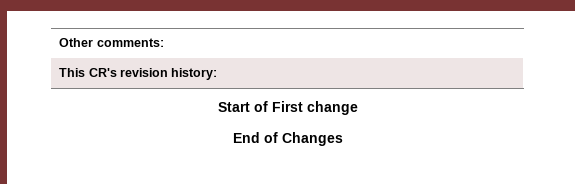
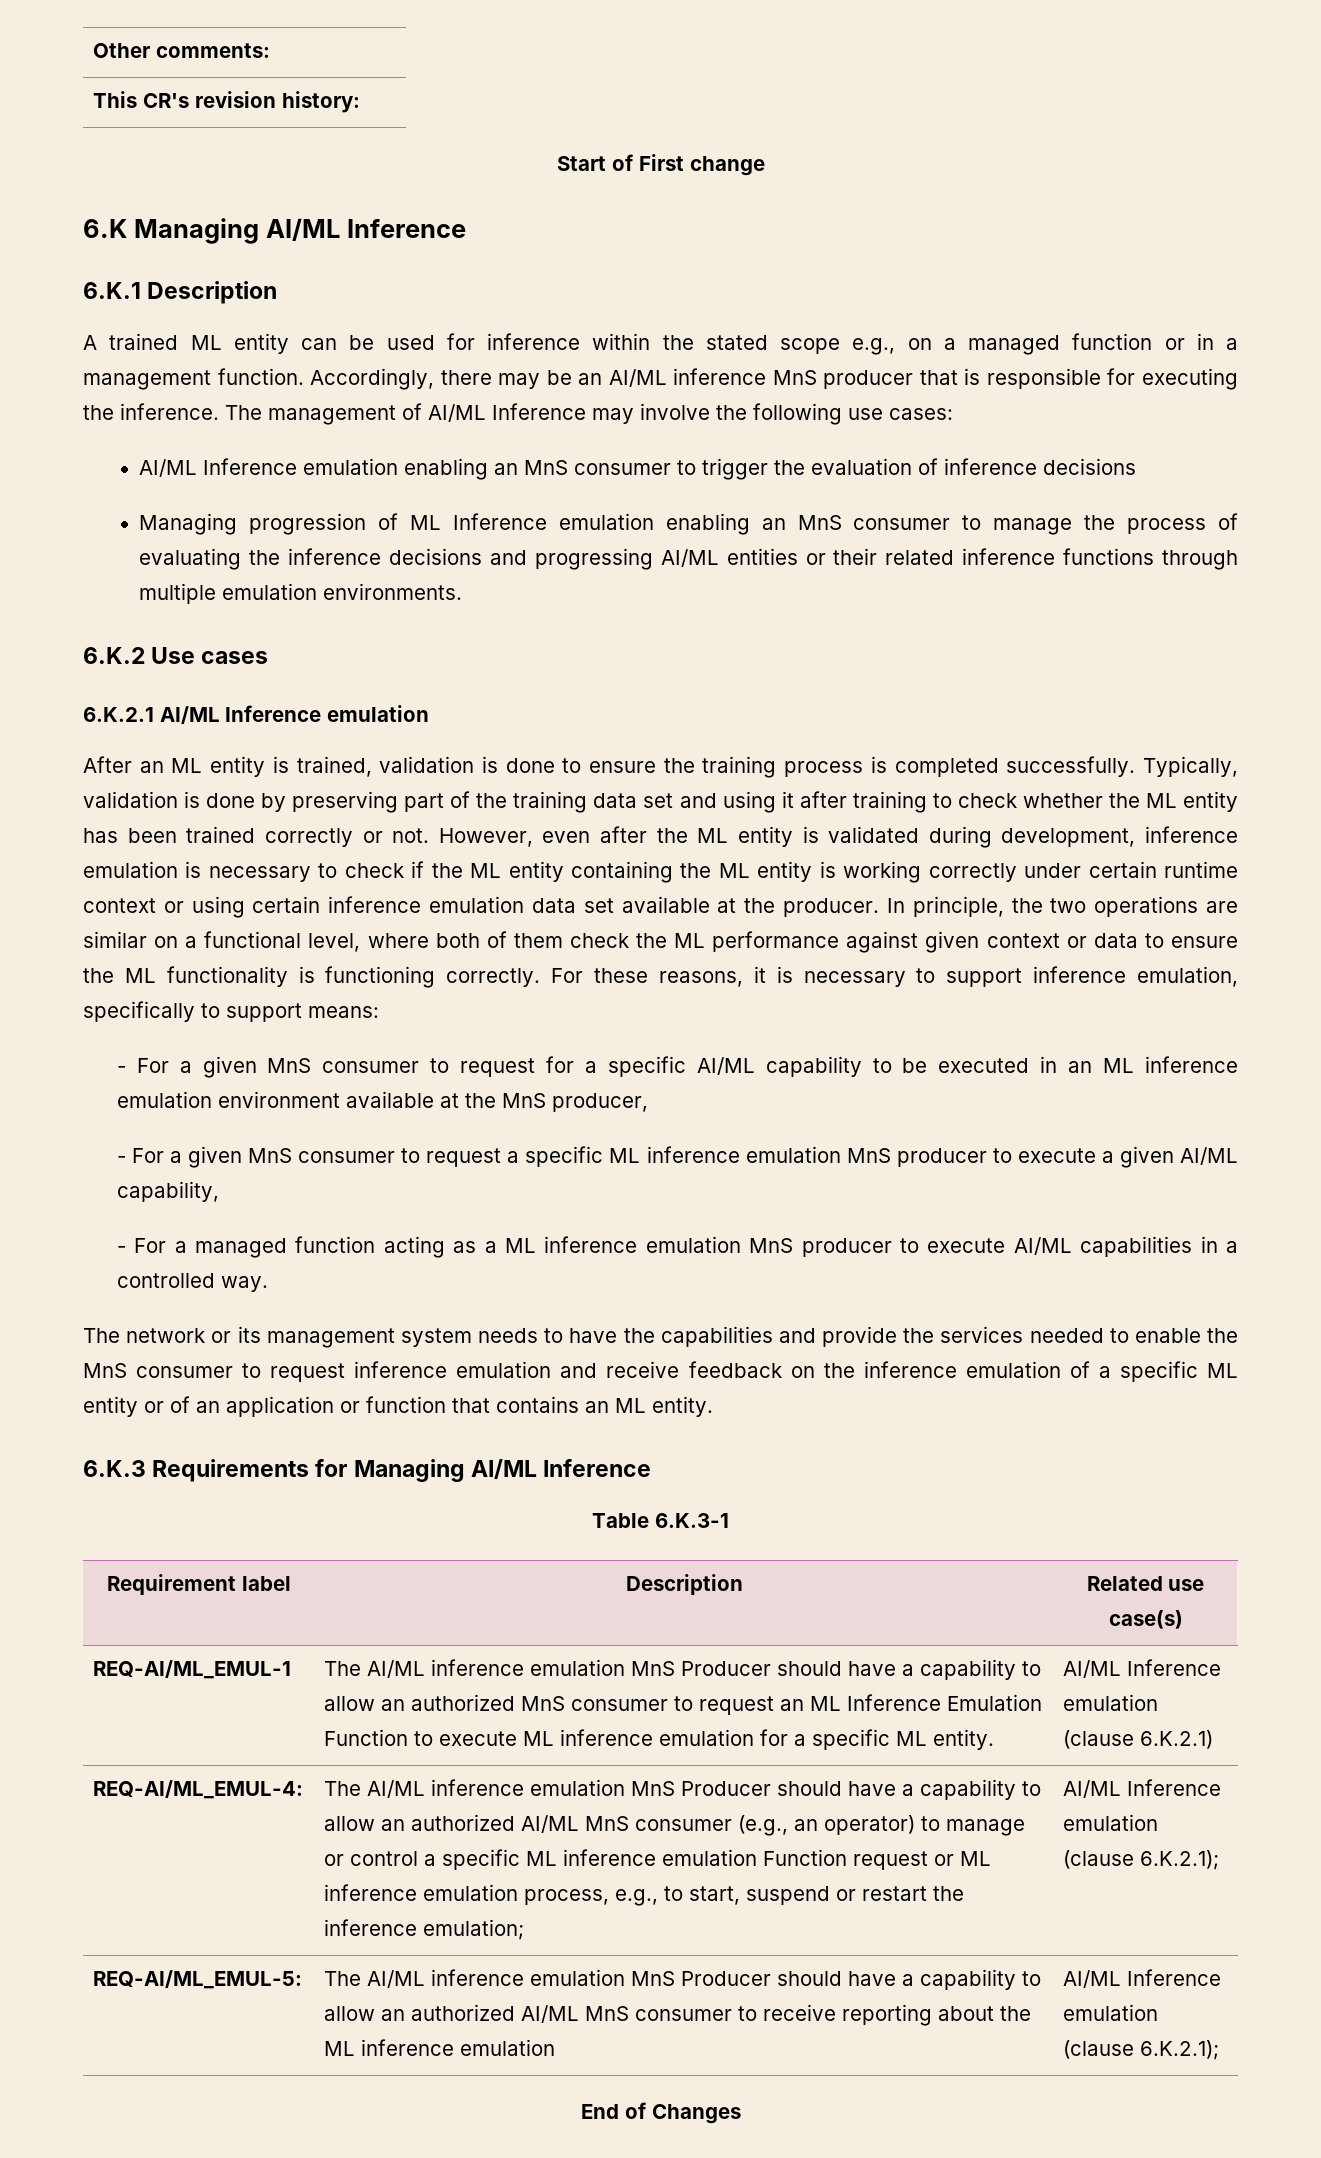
(358, 108) none -> [83,218,466,244] [83,281,278,304] [83,333,1238,355] [83,368,1238,390] [83,403,953,425] [139,458,1137,480] [139,513,1238,535] [139,548,1238,570] [139,583,463,604] [83,647,269,664] [83,705,429,724] [83,756,1239,778] [83,791,1238,813] [83,826,1238,848] [83,861,1238,883] [83,896,1239,918] [83,931,1238,953] [83,966,1238,988] [83,1001,379,1022] [116,1056,1238,1078] [116,1091,648,1112] [116,1146,1238,1168] [116,1181,219,1202] [116,1236,1239,1258] [116,1273,268,1292] [83,1326,1238,1348] [83,1361,1238,1382] [83,1396,713,1417] [83,1459,652,1482] [592,1513,729,1528] [107,1574,291,1595] [625,1574,743,1595] [1086,1576,1205,1591] [1108,1610,1183,1629] [93,1660,292,1679] [324,1659,1042,1680] [324,1694,1043,1715] [324,1729,995,1750] [1063,1659,1222,1678] [1063,1694,1159,1711] [1063,1730,1214,1749] [93,1780,304,1799] [324,1779,1042,1800] [324,1814,1026,1836] [324,1849,992,1870] [324,1884,965,1906] [324,1919,525,1940] [1063,1779,1222,1798] [1063,1814,1159,1831] [1063,1850,1220,1870] [93,1970,303,1989] [324,1969,1042,1990] [324,2004,1032,2026] [324,2039,556,2056] [1063,1969,1222,1988] [1063,2004,1159,2021] [1063,2040,1220,2060] // 6.K Managing AI/ML Inference // 6.K.1 Description // A trained ML entity can be used for inference within the stated scope e.g., on a managed function or in a management function. Accordingly, there may be an AI/ML inference MnS producer that is responsible for executing the inference. The management of AI/ML Inference may involve the following use cases: // AI/ML Inference emulation enabling an MnS consumer to trigger the evaluation of inference decisions // Managing progression of ML Inference emulation enabling an MnS consumer to manage the process of evaluating the inference decisions and progressing AI/ML entities or their related inference functions through multiple emulation environments. // 6.K.2 Use cases // 6.K.2.1 AI/ML Inference emulation // After an ML entity is trained, validation is done to ensure the training process is completed successfully. Typically, validation is done by preserving part of the training data set and using it after training to check whether the ML entity has been trained correctly or not. However, even after the ML entity is validated during development, inference emulation is necessary to check if the ML entity containing the ML entity is working correctly under certain runtime context or using certain inference emulation data set available at the producer. In principle, the two operations are similar on a functional level, where both of them check the ML performance against given context or data to ensure the ML functionality is functioning correctly. For these reasons, it is necessary to support inference emulation, specifically to support means: // - For a given MnS consumer to request for a specific AI/ML capability to be executed in an ML inference emulation environment available at the MnS producer, // - For a given MnS consumer to request a specific ML inference emulation MnS producer to execute a given AI/ML capability, // - For a managed function acting as a ML inference emulation MnS producer to execute AI/ML capabilities in a controlled way. // The network or its management system needs to have the capabilities and provide the services needed to enable the MnS consumer to request inference emulation and receive feedback on the inference emulation of a specific ML entity or of an application or function that contains an ML entity. // 6.K.3 Requirements for Managing AI/ML Inference // Table 6.K.3-1 // Requirement label | Description | Related use case(s) // REQ-AI/ML_EMUL-1 | The AI/ML inference emulation MnS Producer should have a capability to allow an authorized MnS consumer to request an ML Inference Emulation Function to execute ML inference emulation for a specific ML entity. | AI/ML Inference emulation (clause 6.K.2.1) // REQ-AI/ML_EMUL-4: | The AI/ML inference emulation MnS Producer should have a capability to allow an authorized AI/ML MnS consumer (e.g., an operator) to manage or control a specific ML inference emulation Function request or ML inference emulation process, e.g., to start, suspend or restart the inference emulation; | AI/ML Inference emulation (clause 6.K.2.1); // REQ-AI/ML_EMUL-5: | The AI/ML inference emulation MnS Producer should have a capability to allow an authorized AI/ML MnS consumer to receive reporting about the ML inference emulation | AI/ML Inference emulation (clause 6.K.2.1);

